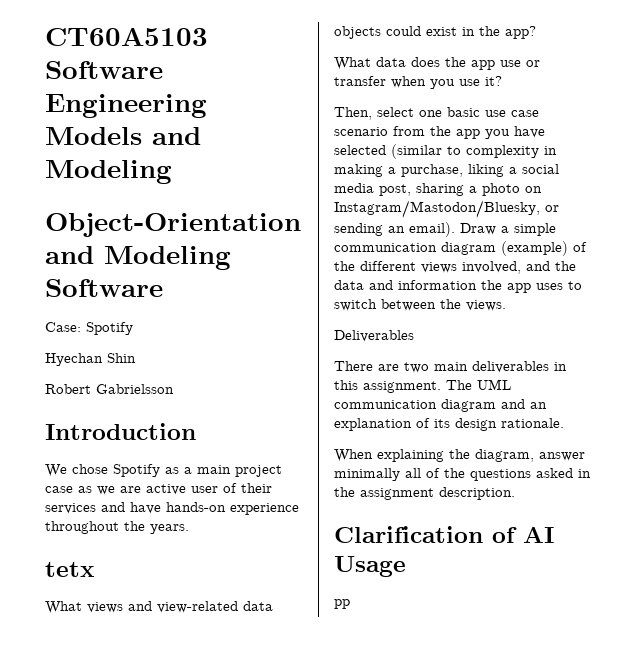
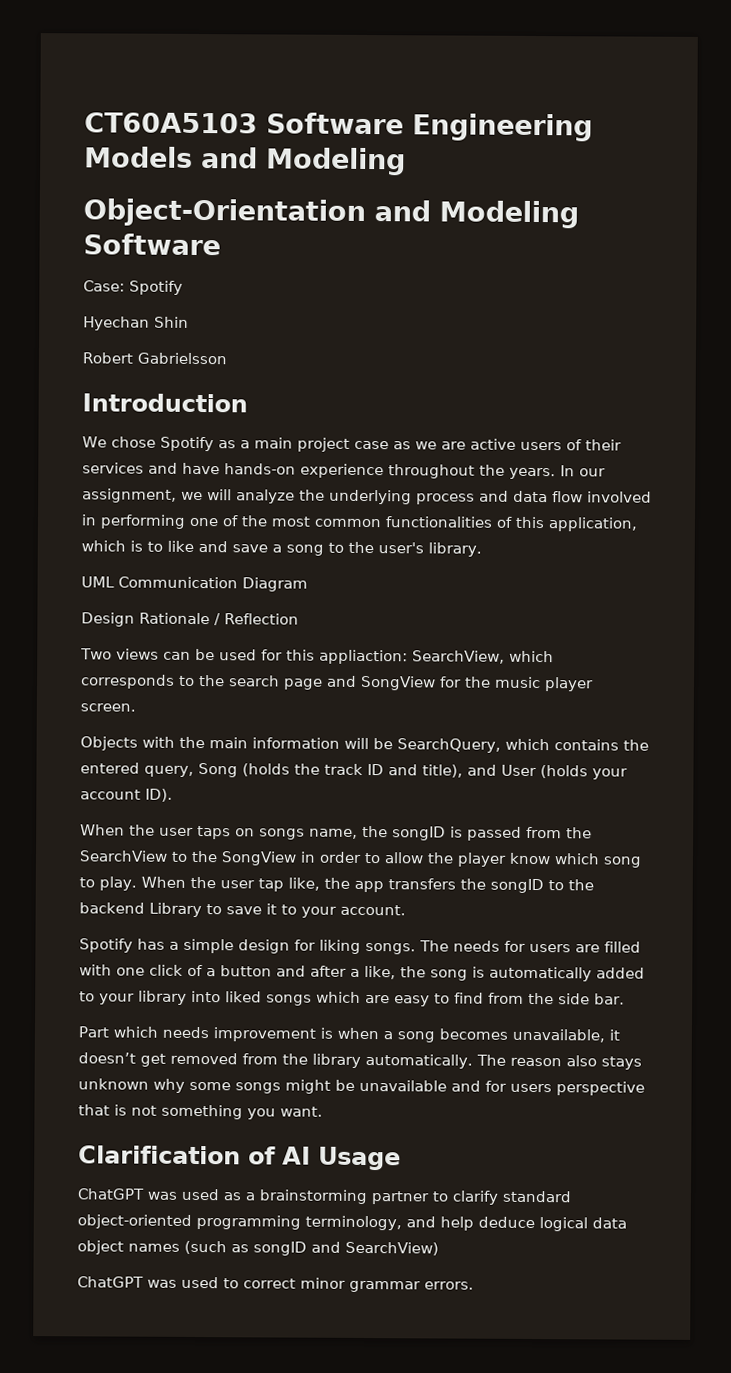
[191,486,218,493] user -> [519,441,562,451] users
[45,562,95,577] [45,601,273,614] [334,26,536,39] [334,57,540,70] [334,76,502,89] [334,107,539,120] [334,126,545,139] [334,144,557,159] [334,164,559,177] [334,183,542,196] [334,200,559,218] [334,222,556,237] [334,241,587,256] [334,261,576,274] [334,280,582,293] [334,299,506,311] [334,330,414,342] [334,361,567,373] [334,379,511,393] [334,399,547,412] [334,418,564,431] [334,449,585,462] [334,468,591,481] [334,487,515,500] [334,526,554,543] [334,556,406,577] [334,599,350,609] // tetx // What views and view-related data objects could exist in the app? // What data does the app use or transfer when you use it? // Then, select one basic use case scenario from the app you have selected (similar to complexity in making a purchase, liking a social media post, sharing a photo on Instagram/Mastodon/Bluesky, or sending an email). Draw a simple communication diagram (example) of the different views involved, and the data and information the app uses to switch between the views. // Deliverables // There are two main deliverables in this assignment. The UML communication diagram and an explanation of its design rationale. // When explaining the diagram, answer minimally all of the questions asked in the assignment description. // Clarification of AI Usage // pp -> [560,465,606,477] [82,488,652,505] [81,514,638,532] [81,540,482,557] [81,576,308,592] [81,612,299,627] [80,648,554,665] [80,674,594,692] [80,703,136,712] [80,736,649,753] [80,762,628,780] [80,788,173,802] [80,824,592,841] [79,850,641,868] [79,876,594,894] [79,902,406,918] [79,938,641,955] [79,964,645,982] [79,990,625,1007] [78,1026,620,1043] [78,1052,642,1070] [78,1078,645,1096] [78,1104,323,1120] [78,1145,401,1171] [77,1188,572,1205] [77,1214,627,1232] [77,1240,439,1256] [77,1276,474,1293] In our assignment, we will analyze the underlying process and data flow involved in performing one of the most common functionalities of this application, which is to like and save a song to the user's library. // UML Communication Diagram // Design Rationale / Reflection // Two views can be used for this appliaction: SearchView, which corresponds to the search page and SongView for the music player screen. // Objects with the main information will be SearchQuery, which contains the entered query, Song (holds the track ID and title), and User (holds your account ID). // When the user taps on songs name, the songID is passed from the SearchView to the SongView in order to allow the player know which song to play. When the user tap like, the app transfers the songID to the backend Library to save it to your account. // Spotify has a simple design for liking songs. The needs for users are filled with one click of a button and after a like, the song is automatically added to your library into liked songs which are easy to find from the side bar. // Part which needs improvement is when a song becomes unavailable, it doesn’t get removed from the library automatically. The reason also stays unknown why some songs might be unavailable and for users perspective that is not something you want. // Clarification of AI Usage // ChatGPT was used as a brainstorming partner to clarify standard object-oriented programming terminology, and help deduce logical data object names (such as songID and SearchView) // ChatGPT was used to correct minor grammar errors.

